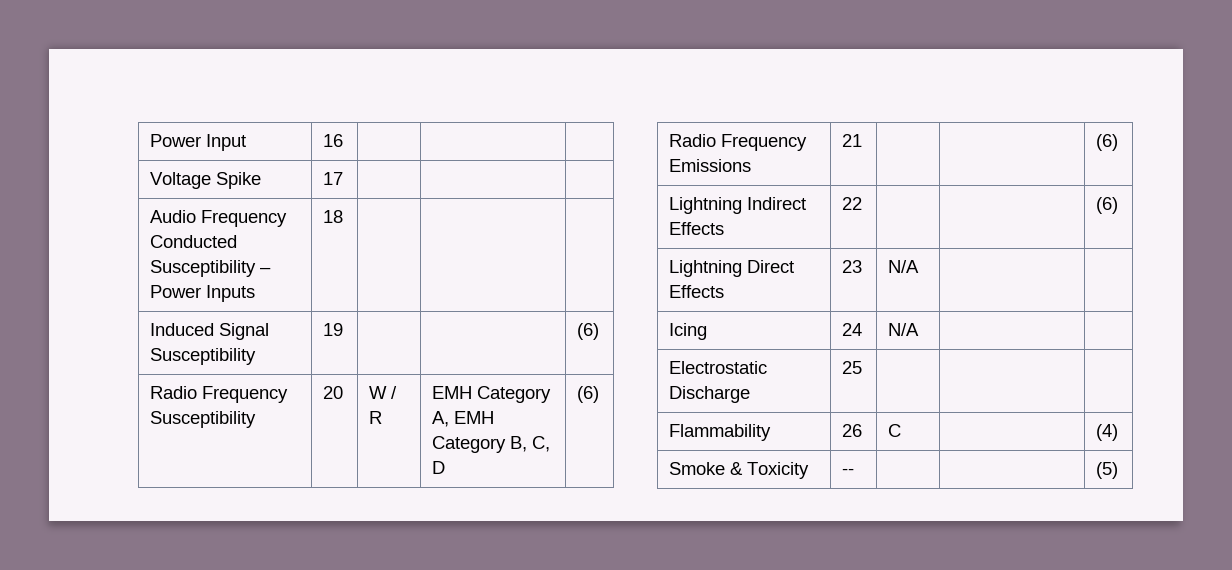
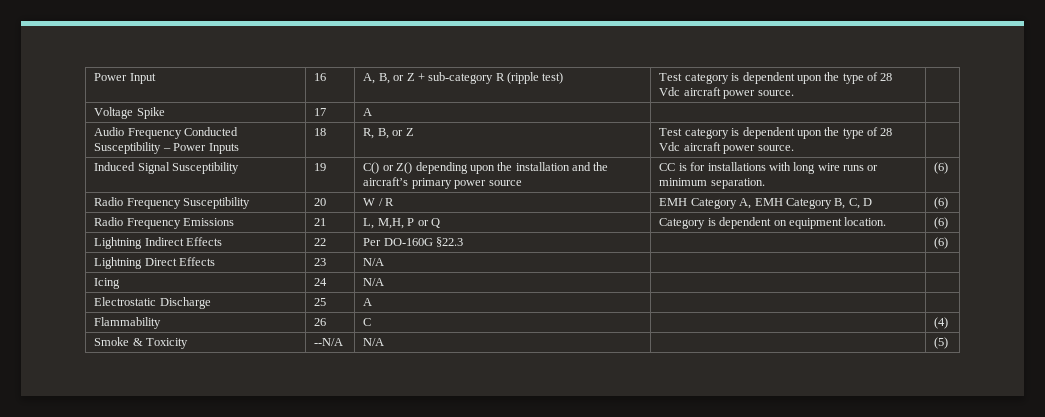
(344, 140) | -> [363,72,564,84] [659,72,893,84] [659,87,794,99] A, B, or Z + sub-category R (ripple test) | Test category is dependent upon the type of 28 Vdc aircraft power source.
(344, 178) none -> [363,108,373,116] A
[150,323,270,340] [150,348,257,365] [323,323,344,336] | | // Induced Signal Susceptibility | 19 | | -> [363,128,414,139] [659,127,893,139] [659,142,794,154] [94,162,240,174] [314,163,327,171] [363,162,609,174] [363,177,522,189] [659,162,879,174] [659,178,765,189] R, B, or Z | Test category is dependent upon the type of 28 Vdc aircraft power source. | // Induced Signal Susceptibility | 19 | C() or Z() depending upon the installation and the aircraft’s primary power source | CC is for installations with long wire runs or minimum separation.
(863, 140) | -> [363,218,440,229] [659,217,887,229] L, M,H, P or Q | Category is dependent on equipment location.
(863, 203) none -> [363,237,464,247] Per DO-160G §22.3
(863, 367) none -> [363,298,373,306] A
[842,468,855,475] -- | -> [314,338,344,346] [363,338,385,346] --N/A | N/A

